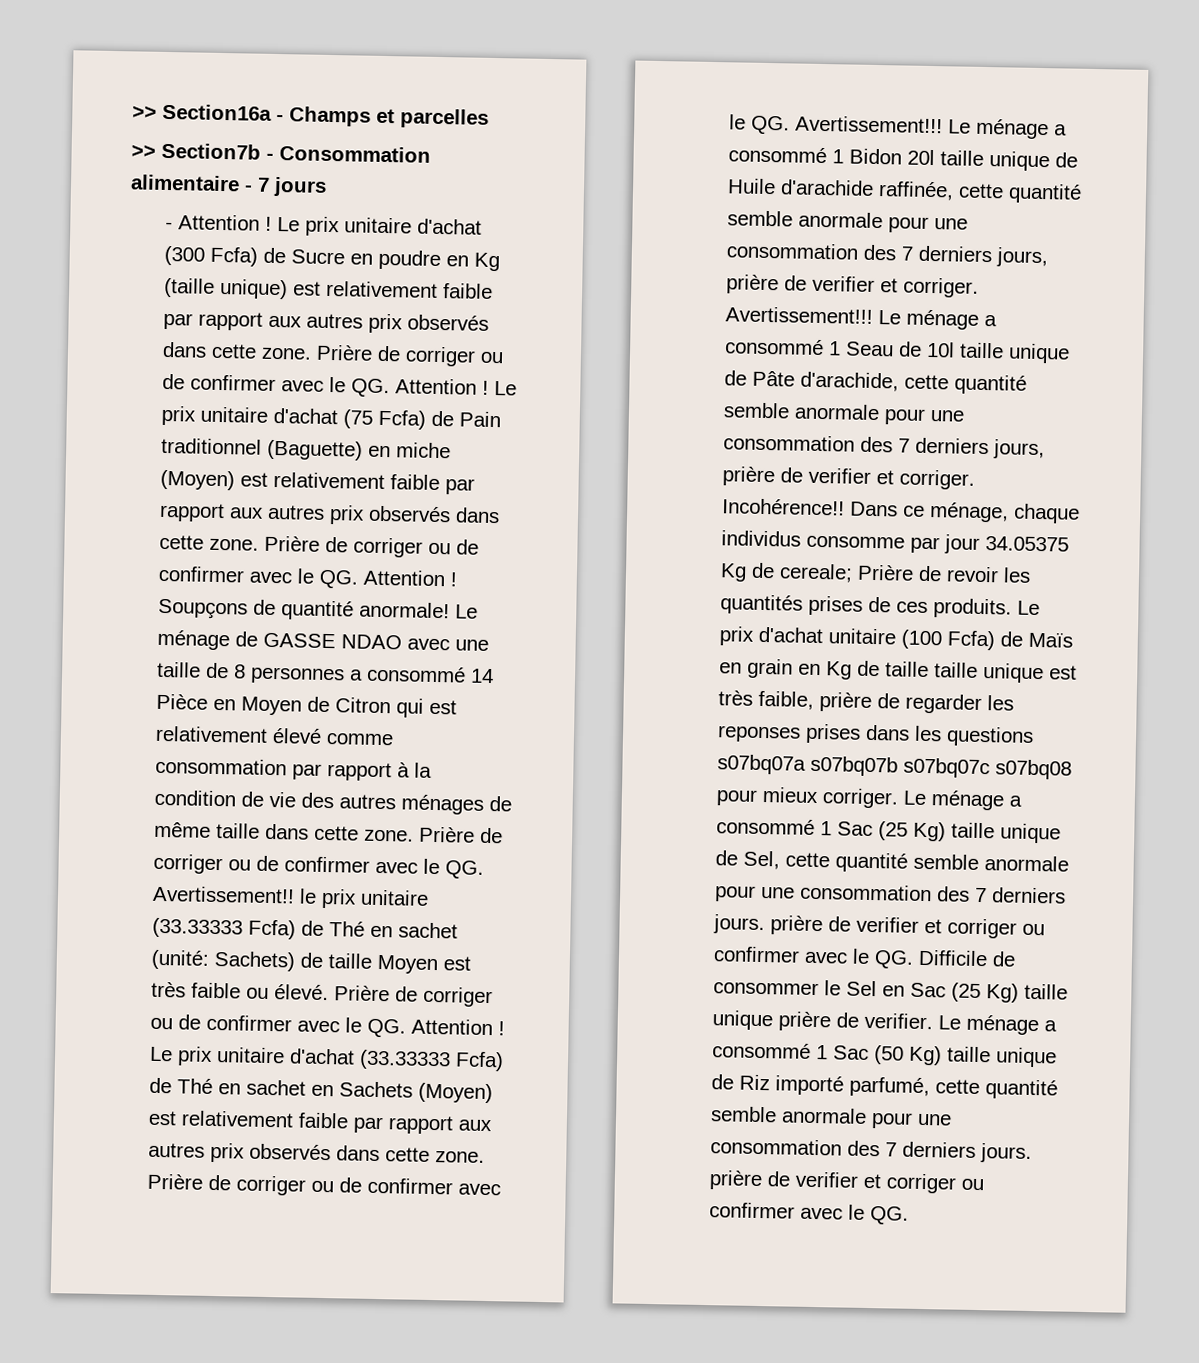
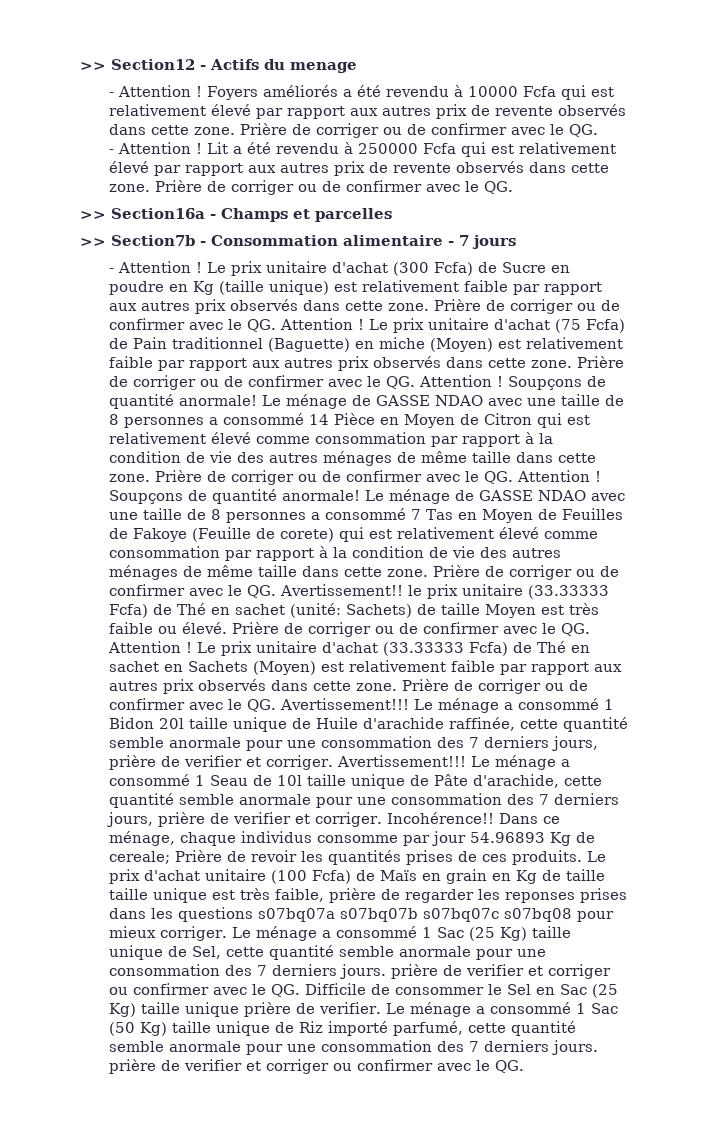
[132,105,157,119] >> -> [80,59,357,73] [108,85,614,100] [108,104,626,119] [108,123,598,138] [108,142,616,157] [108,161,609,176] [108,180,513,195] [80,211,106,219] >> Section12 - Actifs du menage // - Attention ! Foyers améliorés a été revendu à 10000 Fcfa qui est relativement élevé par rapport aux autres prix de revente observés dans cette zone. Prière de corriger ou de confirmer avec le QG. // - Attention ! Lit a été revendu à 250000 Fcfa qui est relativement élevé par rapport aux autres prix de revente observés dans cette zone. Prière de corriger ou de confirmer avec le QG. // >>
(485, 869) none -> [516,470,601,482] [108,489,625,504] [108,508,623,523] [108,527,598,542] [108,546,561,561] [108,565,619,580] [108,584,276,598] Attention ! Soupçons de quantité anormale! Le ménage de GASSE NDAO avec une taille de 8 personnes a consommé 7 Tas en Moyen de Feuilles de Fakoye (Feuille de corete) qui est relativement élevé comme consommation par rapport à la condition de vie des autres ménages de même taille dans cette zone. Prière de corriger ou de confirmer avec le QG.
[985,536,1070,552] 34.05375 -> [469,832,545,843] 54.96893

